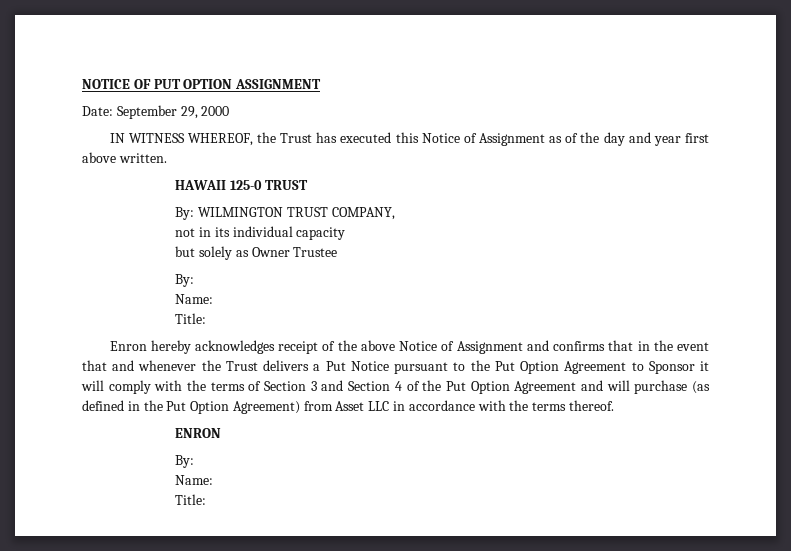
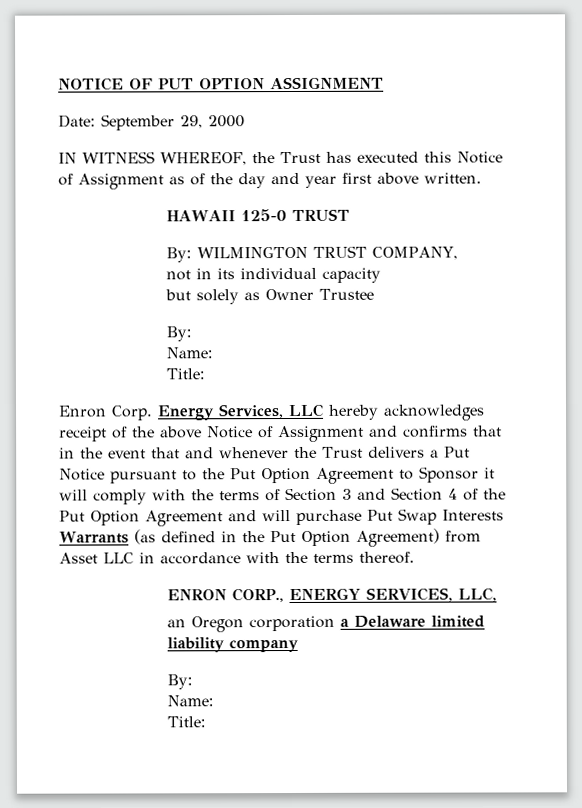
(147, 346) none -> [112,403,324,421] Corp. Energy Services, LLC
(688, 387) none -> [367,508,504,525] [59,531,129,544] Put Swap Interests Warrants
(222, 433) none -> [231,587,497,603] [166,615,485,633] [166,637,299,653] CORP., ENERGY SERVICES, LLC, // an Oregon corporation a Delaware limited liability company

